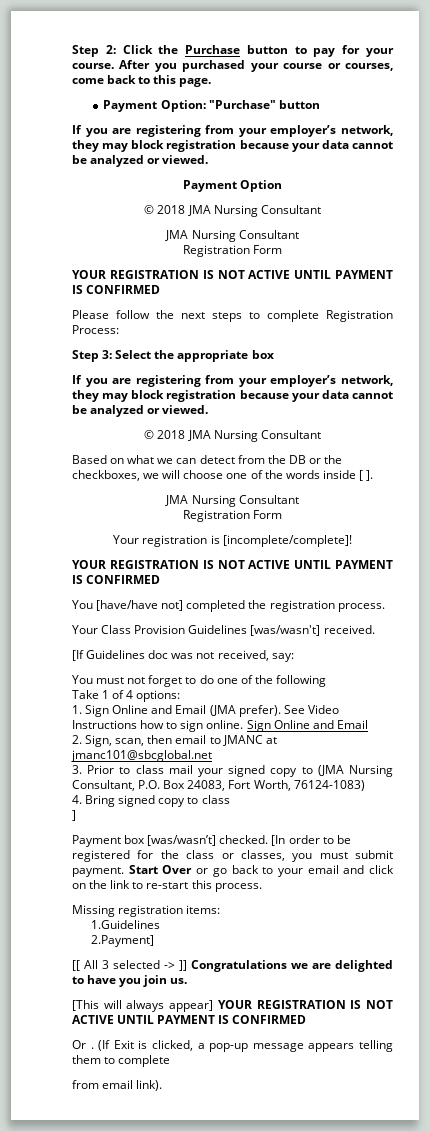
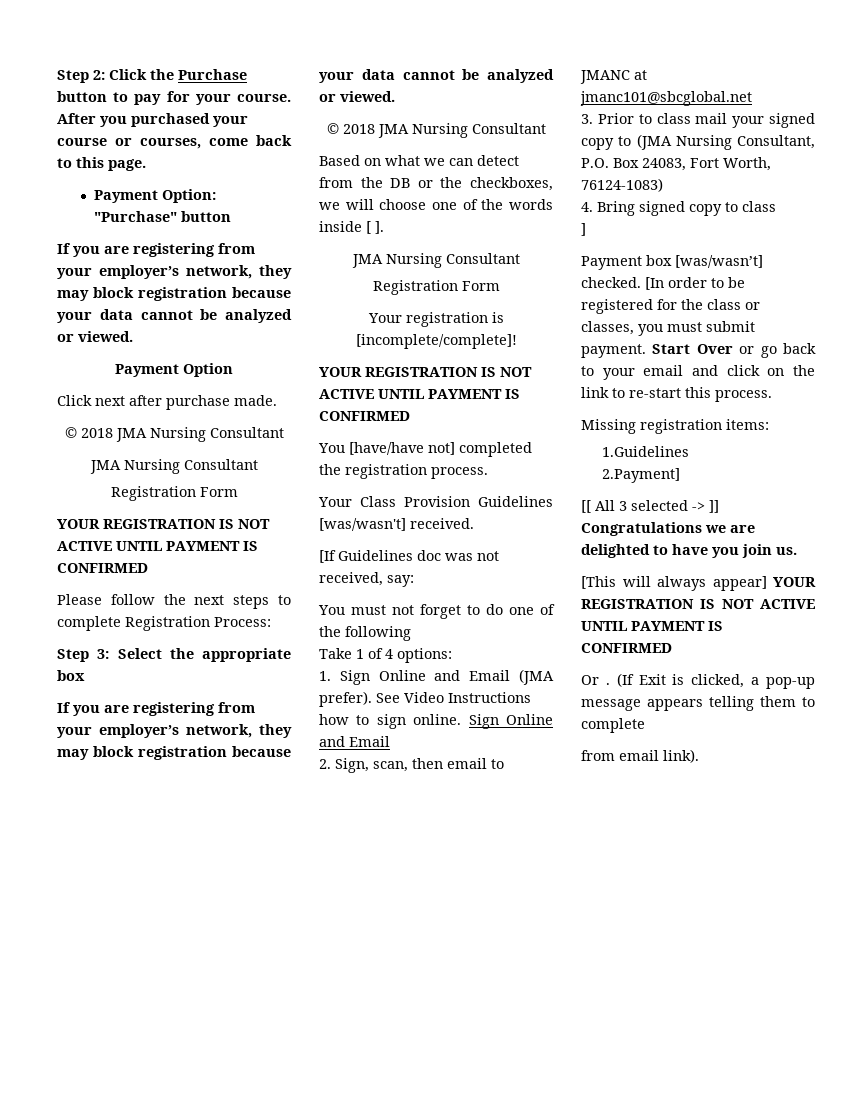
(283, 186) none -> [57,395,277,410] // Click next after purchase made.

